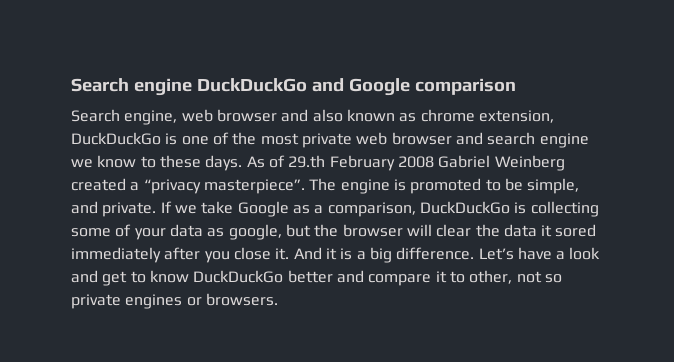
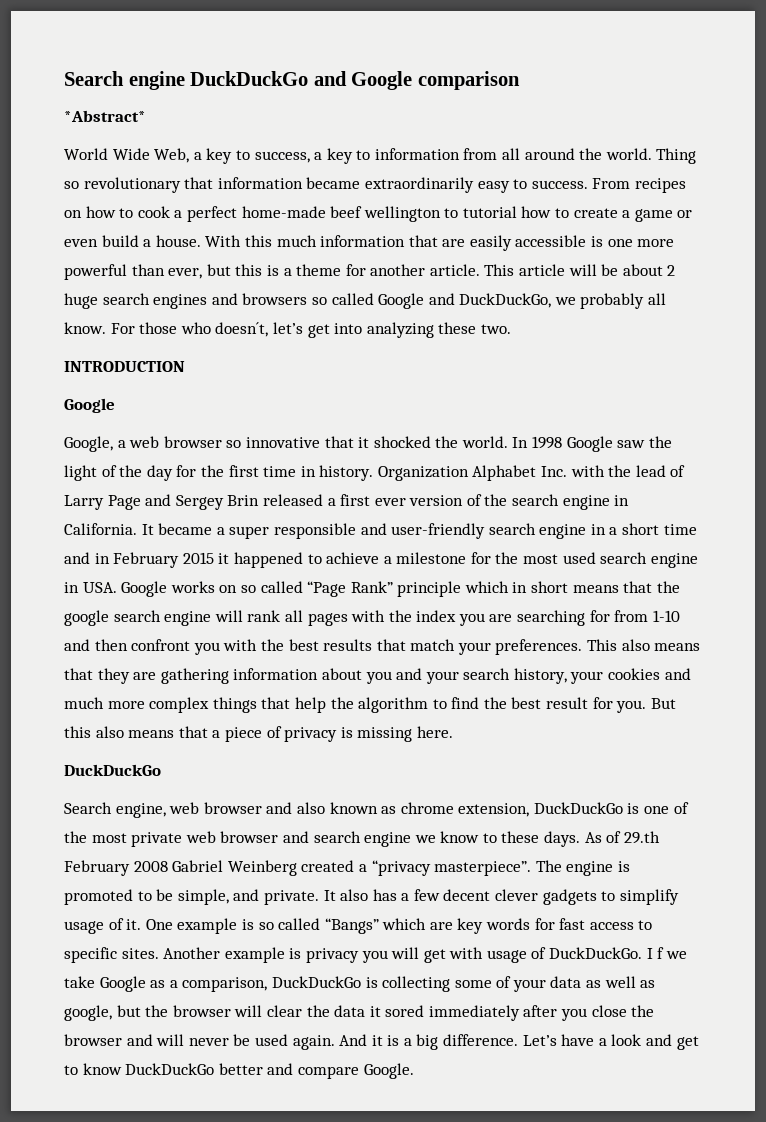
(516, 86) none -> [64,110,146,122] [64,148,697,164] [64,177,686,193] [64,206,693,222] [64,235,675,251] [64,264,676,280] [64,293,667,309] [64,322,511,338] [64,361,185,372] [64,398,115,413] [64,436,672,452] [64,465,686,481] [64,494,630,510] [64,523,697,539] [64,552,698,568] [64,581,680,597] [64,610,680,626] [64,639,701,655] [64,668,691,684] [64,697,676,713] [64,726,453,742] [64,764,161,776] // *Abstract* // World Wide Web, a key to success, a key to information from all around the world. Thing so revolutionary that information became extraordinarily easy to success. From recipes on how to cook a perfect home-made beef wellington to tutorial how to create a game or even build a house. With this much information that are easily accessible is one more powerful than ever, but this is a theme for another article. This article will be about 2 huge search engines and browsers so called Google and DuckDuckGo, we probably all know. For those who doesn´t, let’s get into analyzing these two. // INTRODUCTION // Google // Google, a web browser so innovative that it shocked the world. In 1998 Google saw the light of the day for the first time in history. Organization Alphabet Inc. with the lead of Larry Page and Sergey Brin released a first ever version of the search engine in California. It became a super responsible and user-friendly search engine in a short time and in February 2015 it happened to achieve a milestone for the most used search engine in USA. Google works on so called “Page Rank” principle which in short means that the google search engine will rank all pages with the index you are searching for from 1-10 and then confront you with the best results that match your preferences. This also means that they are gathering information about you and your search history, your cookies and much more complex things that help the algorithm to find the best result for you. But this also means that a piece of privacy is missing here. // DuckDuckGo
[160,201,172,213] If -> [323,889,679,905] [64,918,653,934] [64,947,665,963] It also has a few decent clever gadgets to simplify usage of it. One example is so called “Bangs” which are key words for fast access to specific sites. Another example is privacy you will get with usage of DuckDuckGo. I f
(225, 232) none -> [604,976,656,988] well as
[275,248,290,260] it. -> [631,1005,655,1017] [64,1034,335,1050] the browser and will never be used again.
[435,270,562,284] [71,293,278,309] it to other, not so private engines or browsers. -> [363,1063,414,1079] Google.

